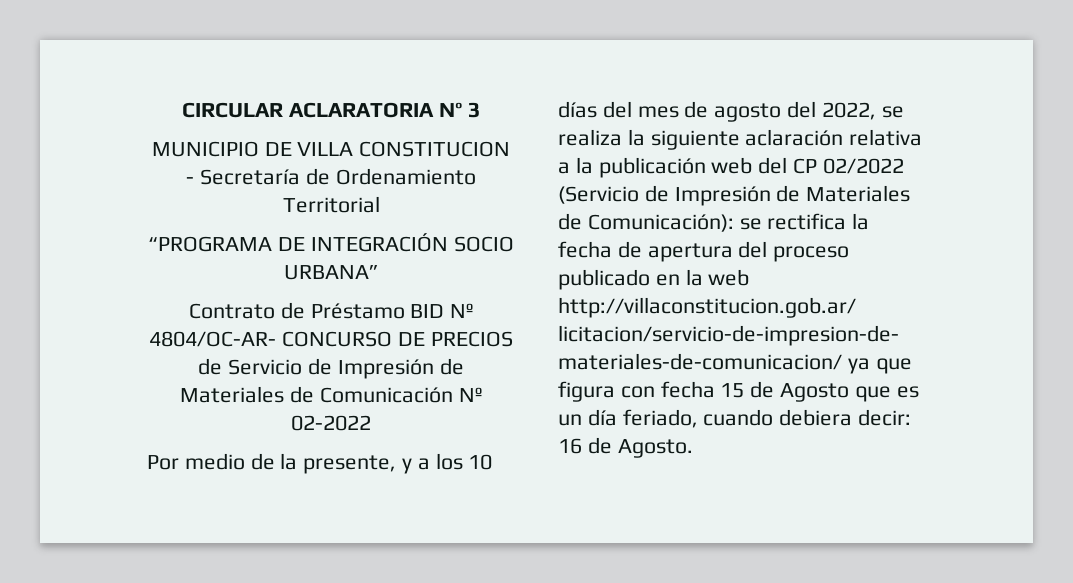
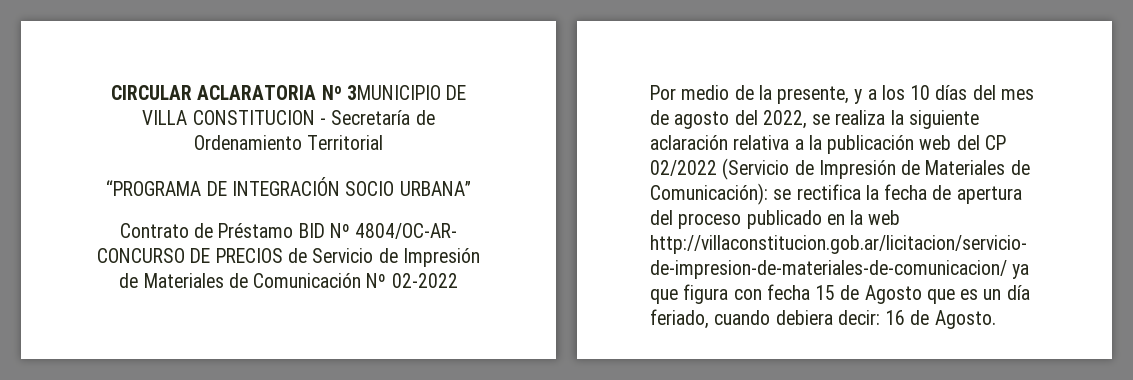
[467,102,480,118] [151,141,259,157] 3 // MUNICIPIO -> [346,85,441,100] 3MUNICIPIO

